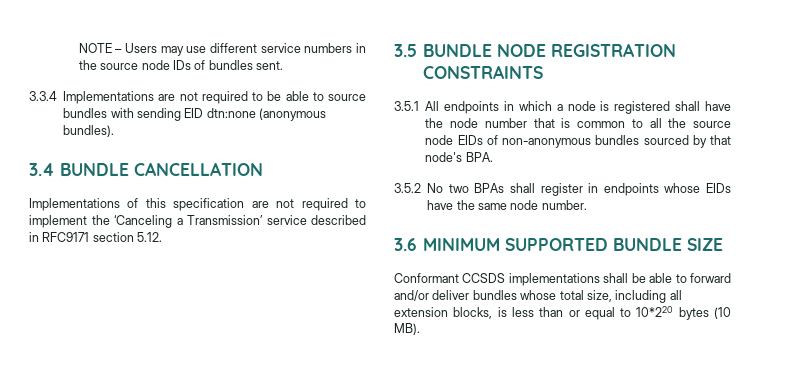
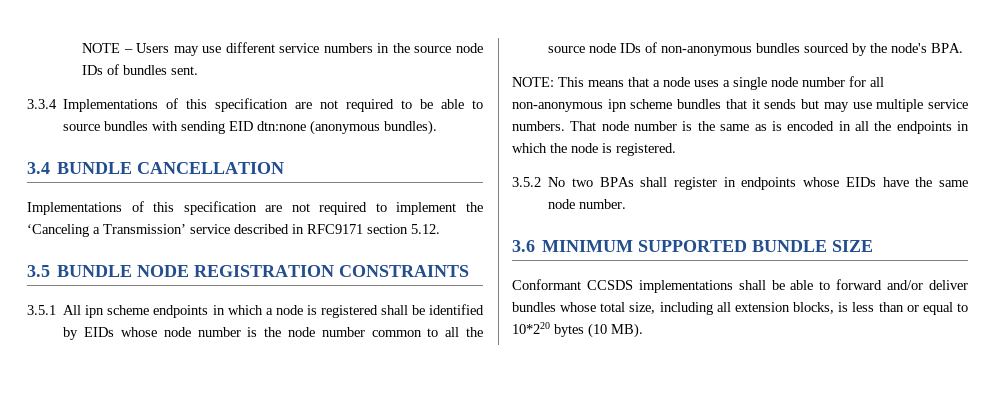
(155, 97) none -> [166,98,289,112] of this specification
(440, 106) none -> [85,305,150,318] ipn scheme
[705,101,731,111] have -> [411,304,484,315] [63,327,258,340] be identified by EIDs whose node number is
[533,118,571,128] that is -> (365, 332) none
[457,135,483,145] EIDs -> [620,43,642,53] IDs
[710,135,731,145] that -> [870,43,888,53] the
(493, 157) none -> [512,76,884,90] [512,99,969,112] [512,121,969,134] [512,143,676,156] // NOTE: This means that a node uses a single node number for all non-anonymous ipn scheme bundles that it sends but may use multiple service numbers. That node number is the same as is encoded in all the endpoints in which the node is registered.

